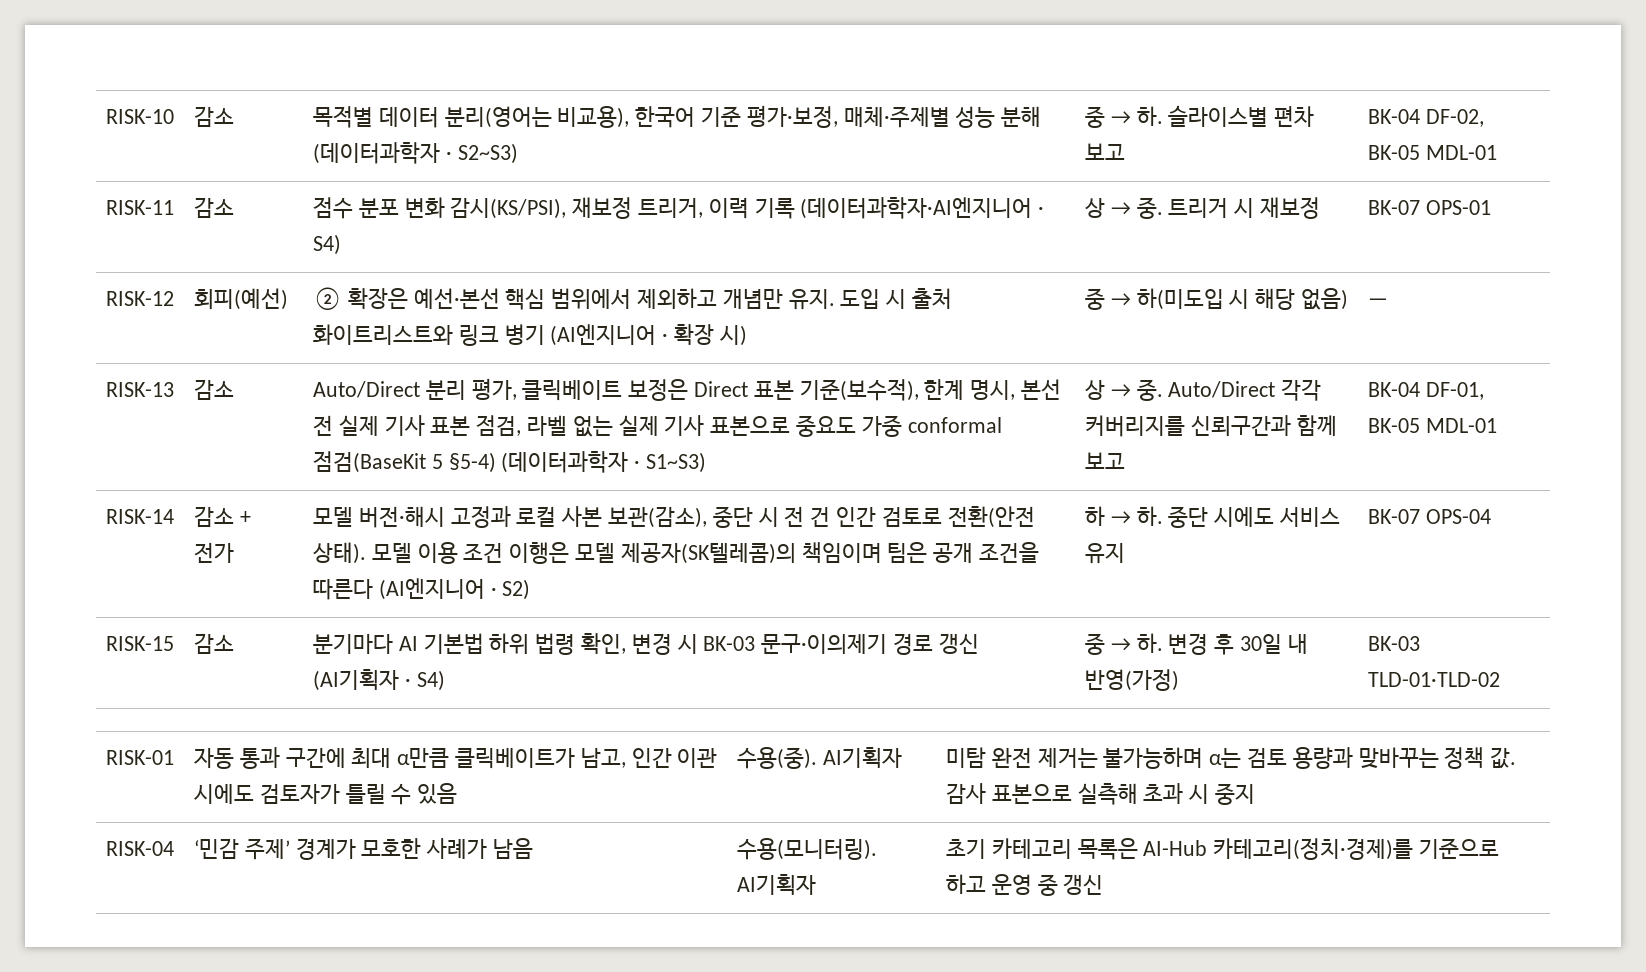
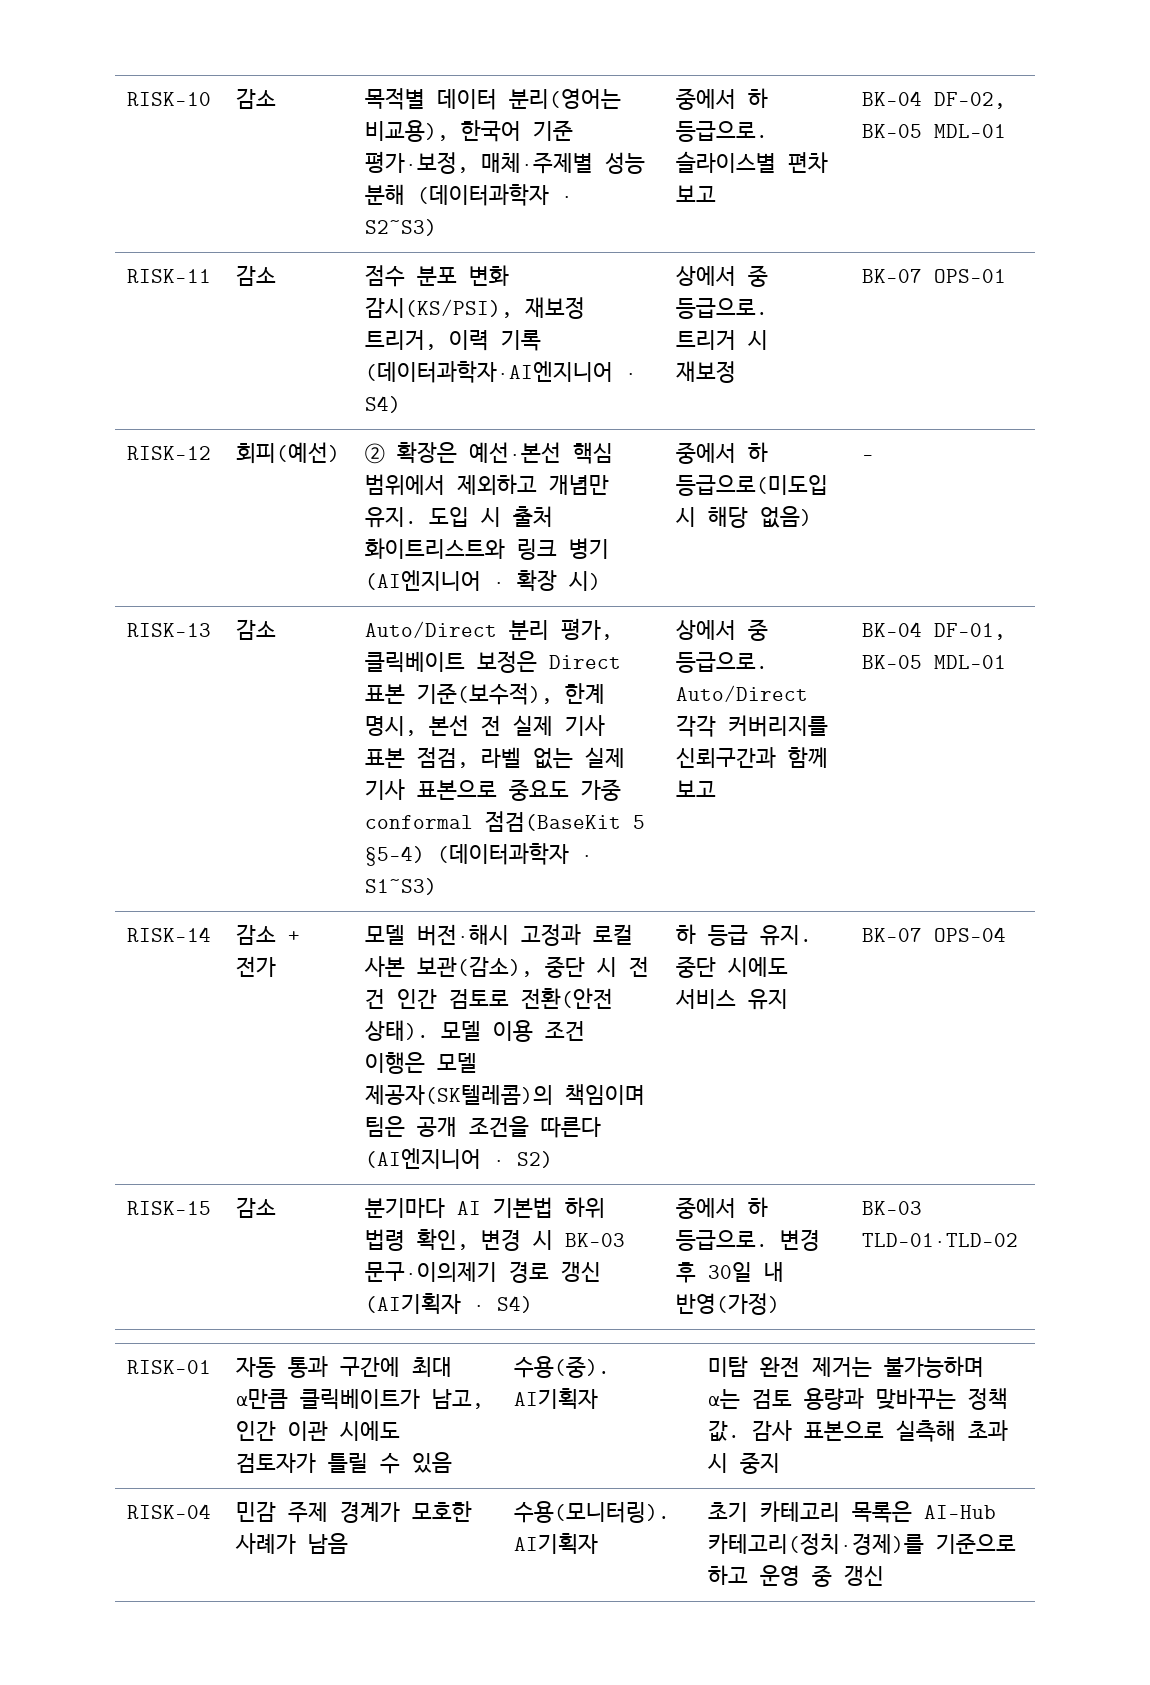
[1084,106,1163,128] 중 → 하. -> [676,88,769,110] [676,121,769,142] 중에서 하 등급으로.
[1084,197,1163,219] 상 → 중. -> [676,265,769,287] [676,298,769,319] 상에서 중 등급으로.
[1084,288,1224,310] 중 → 하(미도입 -> [676,442,769,464] [676,475,829,496] 중에서 하 등급으로(미도입
[1084,379,1163,401] 상 → 중. -> [676,619,769,641] [676,652,769,673] 상에서 중 등급으로.
[1110,506,1163,526] → 하. -> [708,925,813,946] 등급 유지.
[1084,633,1163,655] 중 → 하. -> [676,1197,769,1219] [676,1230,769,1251] 중에서 하 등급으로.
[193,838,290,860] ‘민감 주제’ -> [236,1501,329,1523] 민감 주제

